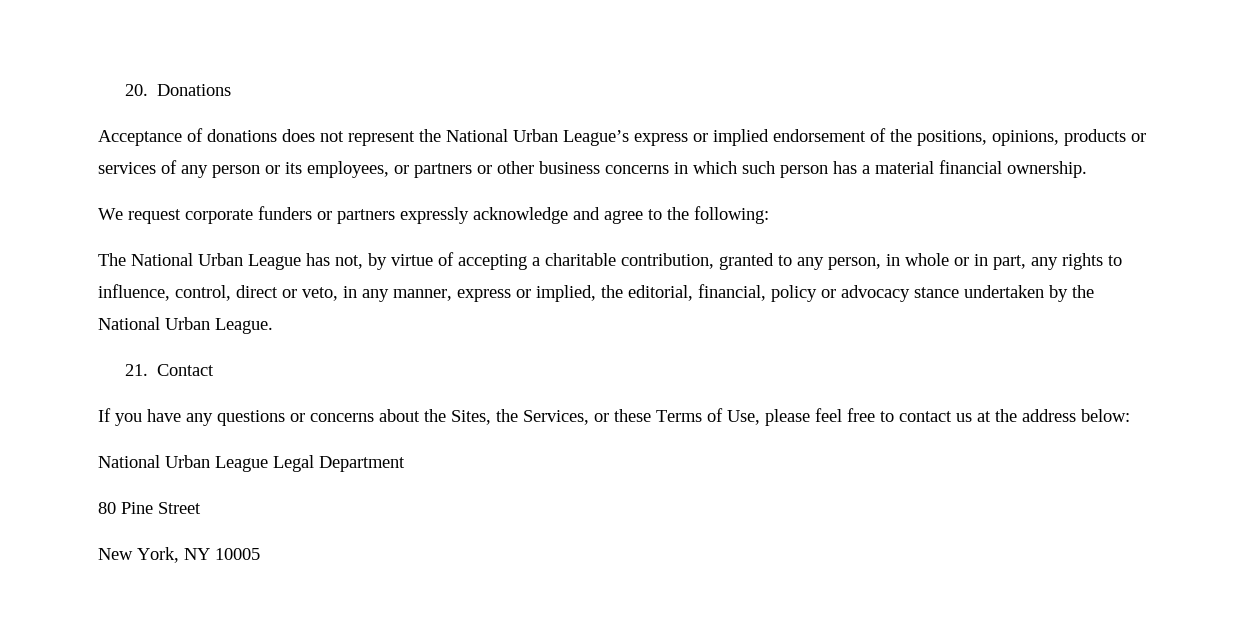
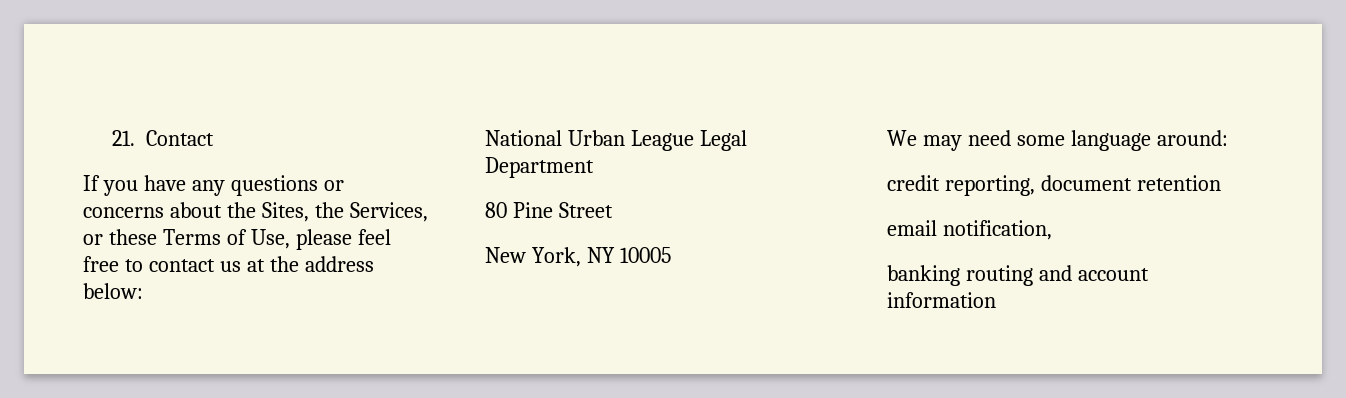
[124,84,232,96] [98,128,1146,146] [98,160,1087,178] [98,206,769,224] [98,252,1122,270] [98,284,1094,302] [98,317,273,334] 20. Donations // Acceptance of donations does not represent the National Urban League’s express or implied endorsement of the positions, opinions, products or services of any person or its employees, or partners or other business concerns in which such person has a material financial ownership. // We request corporate funders or partners expressly acknowledge and agree to the following: // The National Urban League has not, by virtue of accepting a charitable contribution, granted to any person, in whole or in part, any rights to influence, control, direct or veto, in any manner, express or implied, the editorial, financial, policy or advocacy stance undertaken by the National Urban League. // -> (112, 138) none
(260, 554) none -> [887,130,1228,151] [887,175,1221,196] [887,220,1052,240] [887,265,1149,286] [887,292,996,308] // We may need some language around: // credit reporting, document retention // email notification, // banking routing and account information

